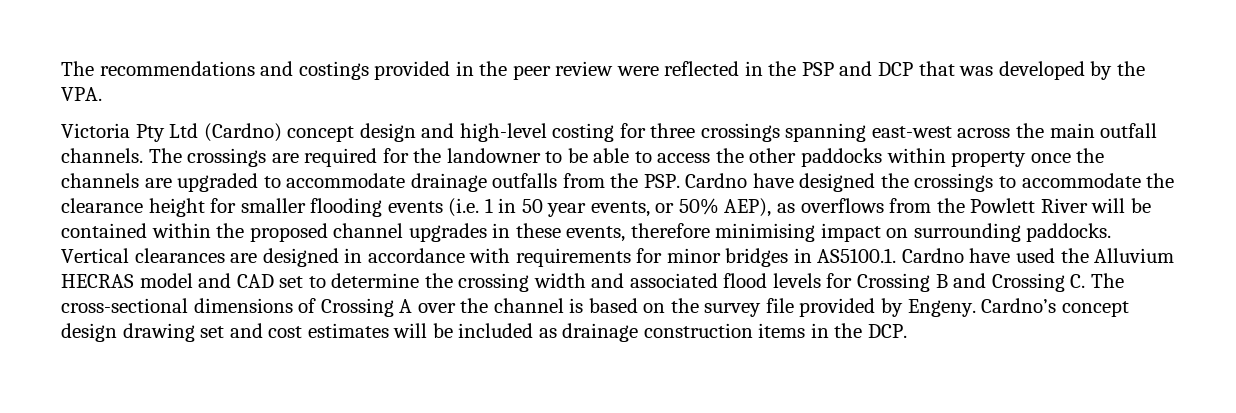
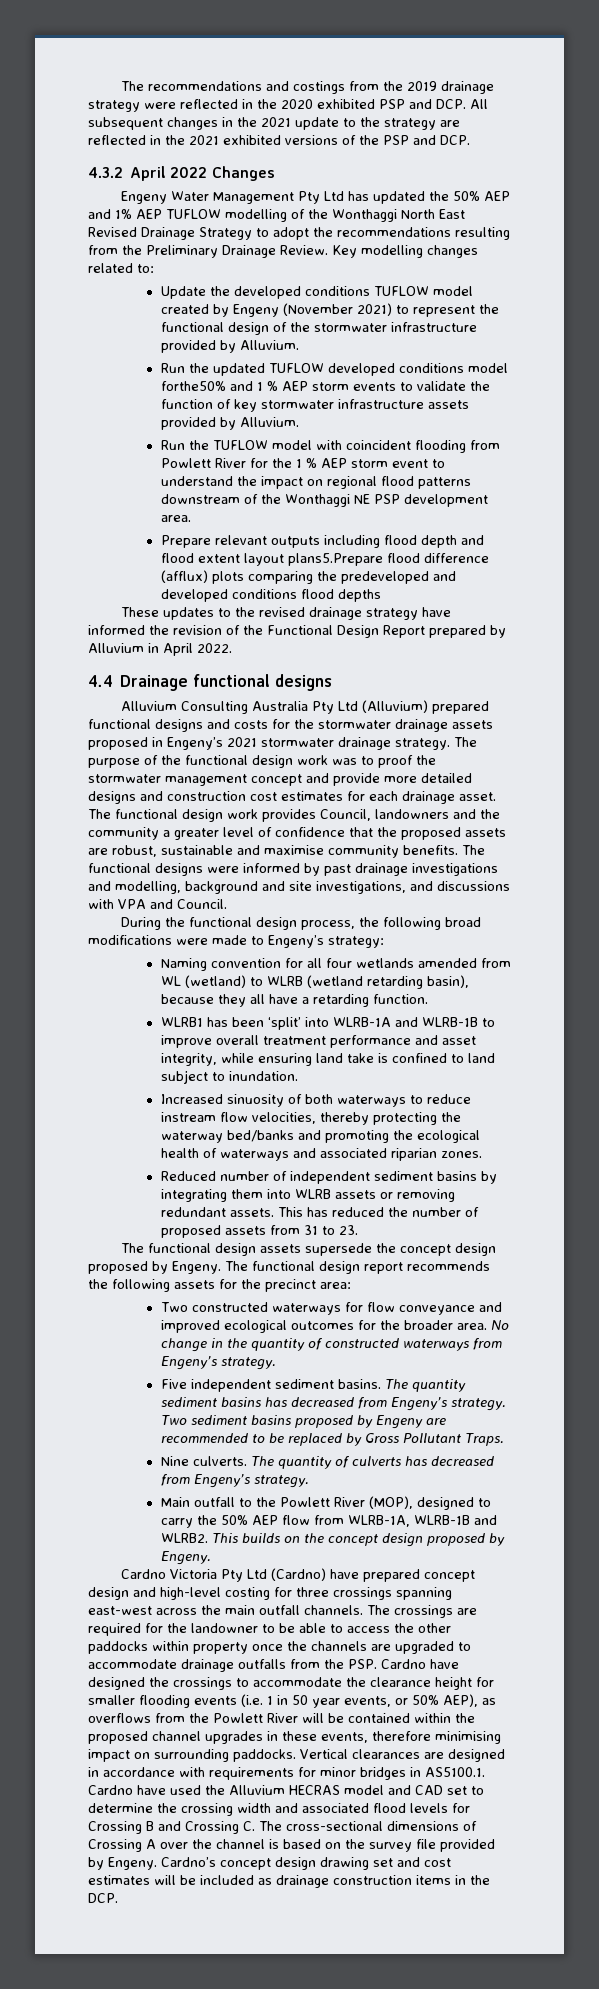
[374,61,1145,80] [61,87,102,101] provided in the peer review were reflected in the PSP and DCP that was developed by the VPA. // -> [348,81,494,94] [88,99,488,112] [88,117,460,130] [88,135,470,145] [88,166,275,181] [120,191,510,204] [88,209,465,222] [88,227,510,240] [88,245,478,258] [88,263,154,273] [160,286,473,299] [160,303,499,317] [160,322,477,335] [160,340,299,353] [160,363,508,376] [160,381,490,391] [160,399,469,412] [160,417,299,430] [160,440,500,453] [160,458,445,468] [160,476,471,489] [160,494,488,507] [160,515,191,522] [160,535,484,548] [160,553,489,566] [160,570,456,584] [160,589,381,602] [120,607,451,620] [88,625,506,638] [88,643,232,656] [88,674,333,691] [120,700,489,714] [88,719,493,732] [88,737,477,750] [88,755,436,768] [88,773,472,786] [88,791,496,804] [88,809,500,822] [88,827,506,840] [88,845,485,858] [88,863,498,876] [88,881,510,894] [88,899,227,909] [120,917,481,930] [88,935,384,948] [160,958,511,971] [160,975,469,989] [160,994,428,1007] [160,1017,495,1030] [160,1035,476,1048] [160,1053,495,1066] [160,1070,298,1084] [160,1094,471,1107] [160,1112,461,1125] [160,1130,480,1143] [160,1148,482,1161] [160,1171,497,1184] [160,1189,455,1202] [160,1207,479,1217] [160,1225,358,1238] [120,1243,496,1256] [88,1261,490,1274] [88,1279,351,1292] [160,1302,502,1315] [160,1320,509,1333] [160,1338,502,1352] [160,1356,276,1370] [160,1379,466,1392] [160,1397,506,1411] [160,1415,446,1429] [160,1433,504,1446] [160,1456,494,1469] [160,1474,309,1488] [160,1496,491,1510] [160,1515,497,1528] [160,1533,505,1547] [160,1551,211,1565] [120,1569,166,1579] from the 2019 drainage strategy were reflected in the 2020 exhibited PSP and DCP. All subsequent changes in the 2021 update to the strategy are reflected in the 2021 exhibited versions of the PSP and DCP. // 4.3.2 April 2022 Changes // Engeny Water Management Pty Ltd has updated the 50% AEP and 1% AEP TUFLOW modelling of the Wonthaggi North East Revised Drainage Strategy to adopt the recommendations resulting from the Preliminary Drainage Review. Key modelling changes related to: // Update the developed conditions TUFLOW model created by Engeny (November 2021) to represent the functional design of the stormwater infrastructure provided by Alluvium. // Run the updated TUFLOW developed conditions model forthe50% and 1 % AEP storm events to validate the function of key stormwater infrastructure assets provided by Alluvium. // Run the TUFLOW model with coincident flooding from Powlett River for the 1 % AEP storm event to understand the impact on regional flood patterns downstream of the Wonthaggi NE PSP development area. // Prepare relevant outputs including flood depth and flood extent layout plans5.Prepare flood difference (afflux) plots comparing the predeveloped and developed conditions flood depths // These updates to the revised drainage strategy have informed the revision of the Functional Design Report prepared by Alluvium in April 2022. // 4.4 Drainage functional designs // Alluvium Consulting Australia Pty Ltd (Alluvium) prepared functional designs and costs for the stormwater drainage assets proposed in Engeny’s 2021 stormwater drainage strategy. The purpose of the functional design work was to proof the stormwater management concept and provide more detailed designs and construction cost estimates for each drainage asset. The functional design work provides Council, landowners and the community a greater level of confidence that the proposed assets are robust, sustainable and maximise community benefits. The functional designs were informed by past drainage investigations and modelling, background and site investigations, and discussions with VPA and Council. // During the functional design process, the following broad modifications were made to Engeny’s strategy: // Naming convention for all four wetlands amended from WL (wetland) to WLRB (wetland retarding basin), because they all have a retarding function. // WLRB1 has been ‘split’ into WLRB-1A and WLRB-1B to improve overall treatment performance and asset integrity, while ensuring land take is confined to land subject to inundation. // Increased sinuosity of both waterways to reduce instream flow velocities, thereby protecting the waterway bed/banks and promoting the ecological health of waterways and associated riparian zones. // Reduced number of independent sediment basins by integrating them into WLRB assets or removing redundant assets. This has reduced the number of proposed assets from 31 to 23. // The functional design assets supersede the concept design proposed by Engeny. The functional design report recommends the following assets for the precinct area: // Two constructed waterways for flow conveyance and improved ecological outcomes for the broader area. No change in the quantity of constructed waterways from Engeny’s strategy. // Five independent sediment basins. The quantity sediment basins has decreased from Engeny’s strategy. Two sediment basins proposed by Engeny are recommended to be replaced by Gross Pollutant Traps. // Nine culverts. The quantity of culverts has decreased from Engeny’s strategy. // Main outfall to the Powlett River (MOP), designed to carry the 50% AEP flow from WLRB-1A, WLRB-1B and WLRB2. This builds on the concept design proposed by Engeny. // Cardno
(282, 132) none -> [329,1569,420,1582] have prepared

